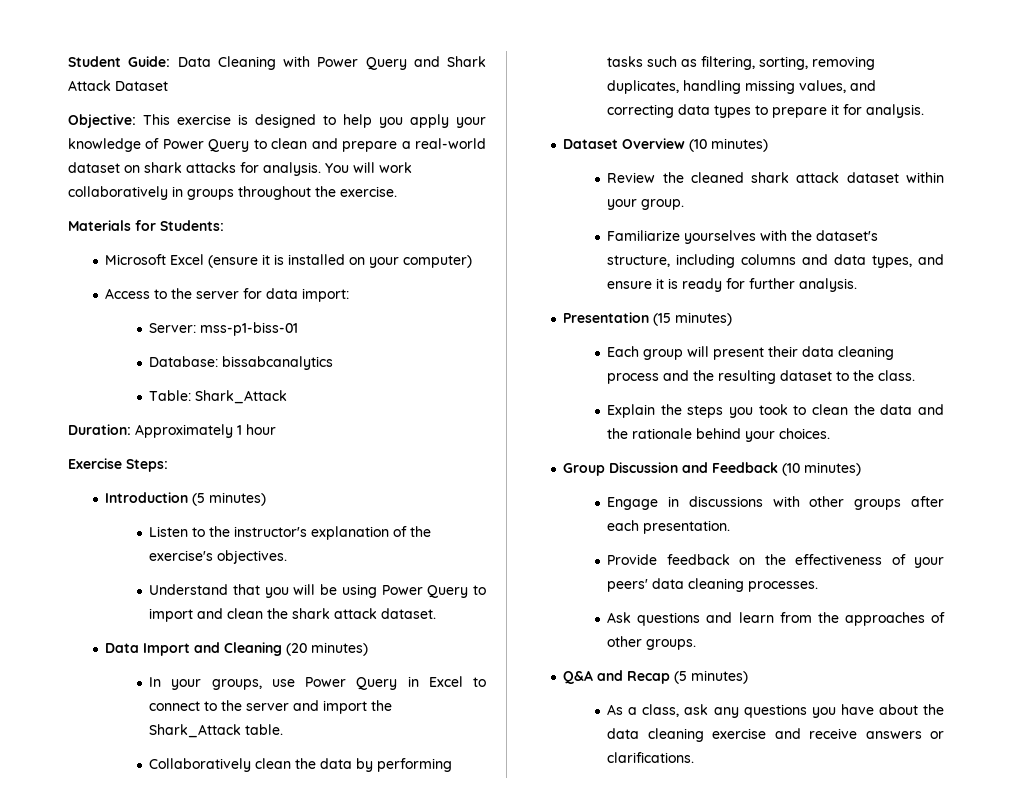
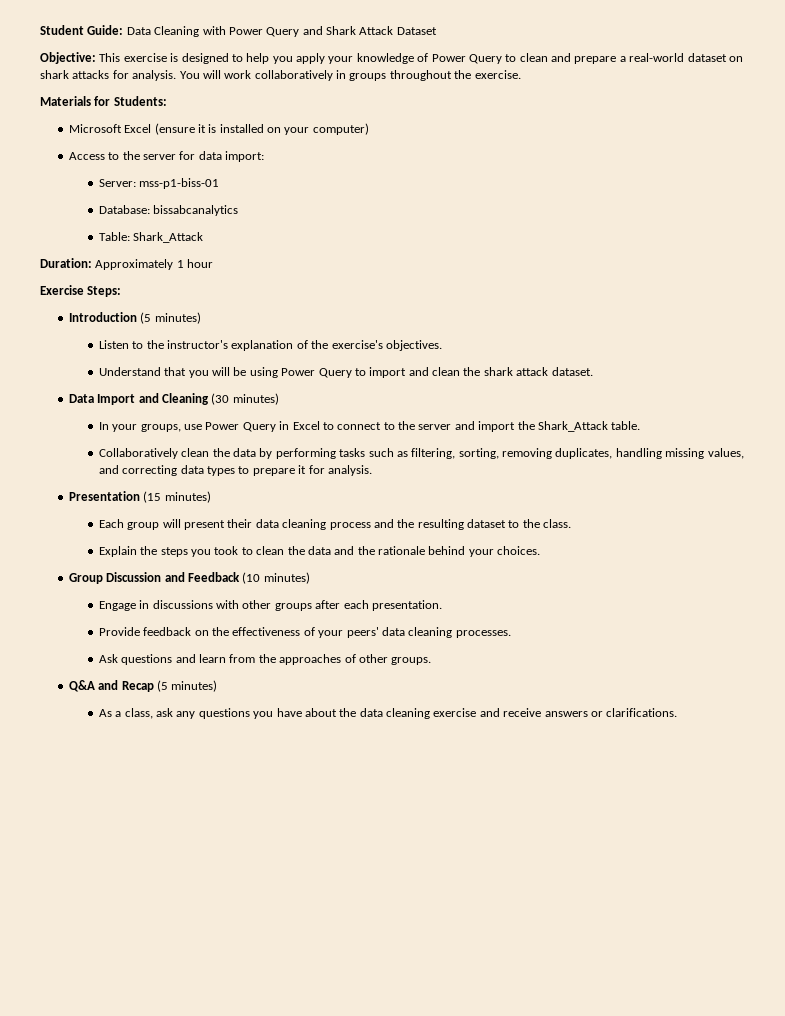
[286,643,308,656] (20 -> [211,393,230,405] (30
[563,138,769,152] [607,172,944,183] [607,199,685,210] [607,230,879,244] [607,254,944,268] [607,278,858,292] // Dataset Overview (10 minutes) // Review the cleaned shark attack dataset within your group. // Familiarize yourselves with the dataset's structure, including columns and data types, and ensure it is ready for further analysis. -> (372, 470) none

